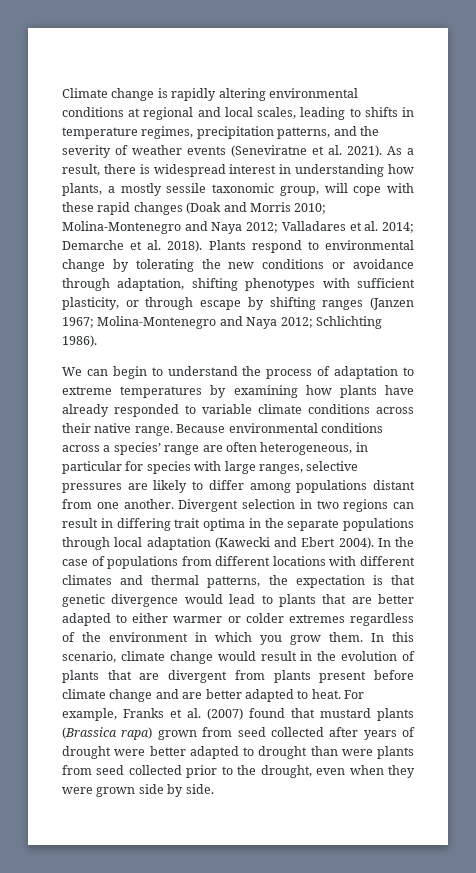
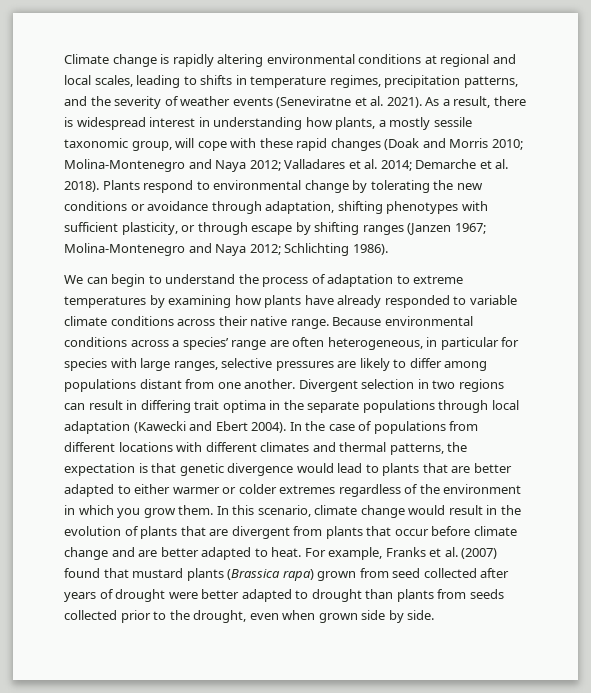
[319,671,367,683] present -> [366,526,429,536] that occur
[341,749,373,756] were -> (394, 594) none
[96,765,125,775] seed -> [469,589,504,599] seeds
[388,765,416,778] [62,787,93,794] they were -> (316, 615) none

